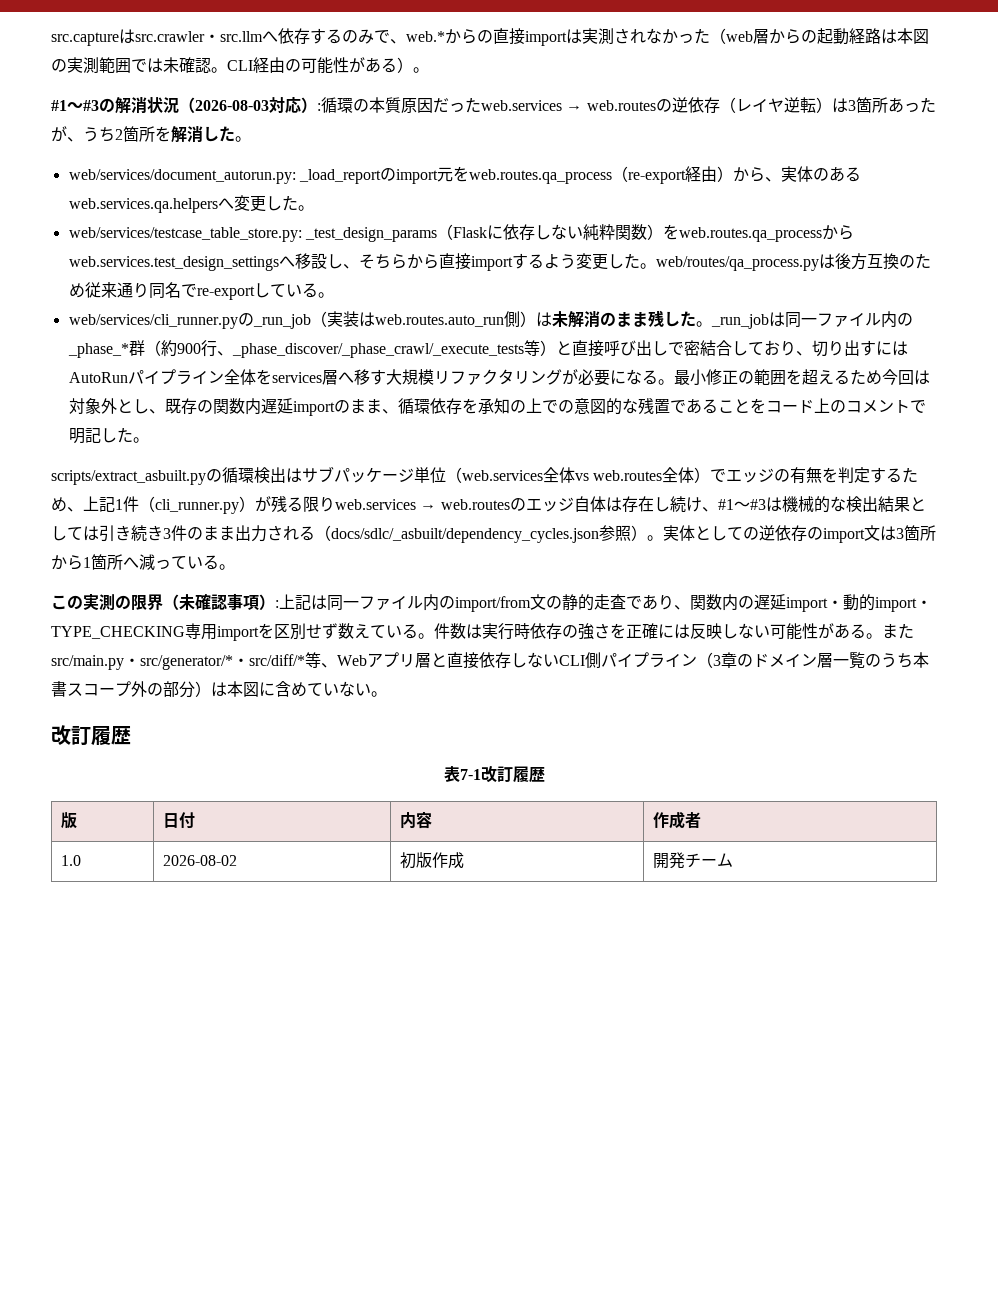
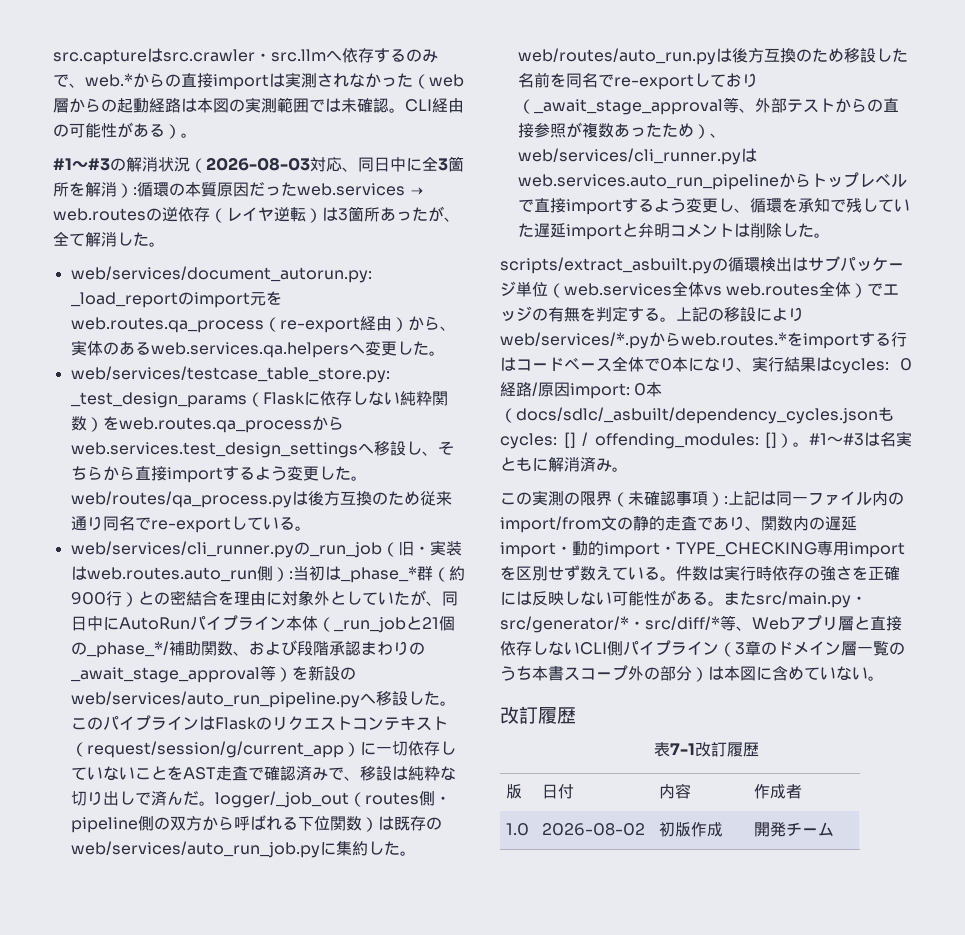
(301, 105) none -> [342,156,464,172] [53,182,117,197] 、同日中に全3箇所を解消
[83,126,171,142] うち2箇所を -> [53,231,85,246] 全て
(327, 319) none -> [397,541,430,556] 旧・
[535,310,913,329] [67,340,908,358] [68,369,930,386] [68,398,846,416] は未解消のまま残した。_run_jobは同一ファイル内の_phase_*群（約900行、_phase_discover/_phase_crawl/_execute_tests等）と直接呼び出しで密結合しており、切り出すにはAutoRunパイプライン全体をservices層へ移す大規模リファクタリングが必要になる。最小修正の範囲を超えるため今回は対象外とし、既存の関数内遅延importのまま、循環依存を承知の上での意図的な残置であることをコード上の -> [288,566,465,583] [70,590,458,607] [70,615,455,633] [70,640,425,658] [70,665,356,683] [70,691,456,708] [70,715,448,731] [70,741,456,758] [70,766,456,781] [70,791,451,808] [70,815,442,833] [70,841,416,858] [517,48,908,65] [517,72,758,90] [517,97,899,115] [517,122,726,139] [517,148,757,165] [517,172,907,190] [517,198,910,215] [517,223,670,240] :当初は_phase_*群（約900行）との密結合を理由に対象外としていたが、同日中にAutoRunパイプライン本体（_run_jobと21個の_phase_*/補助関数、および段階承認まわりの_await_stage_approval等）を新設のweb/services/auto_run_pipeline.pyへ移設した。このパイプラインはFlaskのリクエストコンテキスト（request/session/g/current_app）に一切依存していないことをAST走査で確認済みで、移設は純粋な切り出しで済んだ。logger/_job_out（routes側・pipeline側の双方から呼ばれる下位関数）は既存のweb/services/auto_run_job.pyに集約した。web/routes/auto_run.pyは後方互換のため移設した名前を同名でre-exportしており（_await_stage_approval等、外部テストからの直接参照が複数あったため）、web/services/cli_runner.pyはweb.services.auto_run_pipelineからトップレベルで直接importするよう変更し、循環を承知で残していた遅延importと弁明
[909,400,926,413] [68,428,101,444] で明記 -> [733,223,782,238] は削除
[902,467,919,483] [51,496,926,514] [51,525,936,543] [51,554,219,571] ため、上記1件（cli_runner.py）が残る限りweb.services → web.routesのエッジ自体は存在し続け、#1〜#3は機械的な検出結果としては引き続き3件のまま出力される（docs/sdlc/_asbuilt/dependency_cycles.json参照）。実体としての逆依存のimport文は3箇所から1箇所へ減っている -> [660,307,804,322] [500,332,907,349] [500,356,912,374] [500,382,663,399] [500,407,894,424] [500,431,912,449] [500,457,612,472] 。上記の移設によりweb/services/*.pyからweb.routes.*をimportする行はコードベース全体で0本になり、実行結果はcycles: 0経路/原因import: 0本（docs/sdlc/_asbuilt/dependency_cycles.jsonもcycles: [] / offending_modules: []）。#1〜#3は名実ともに解消済み

